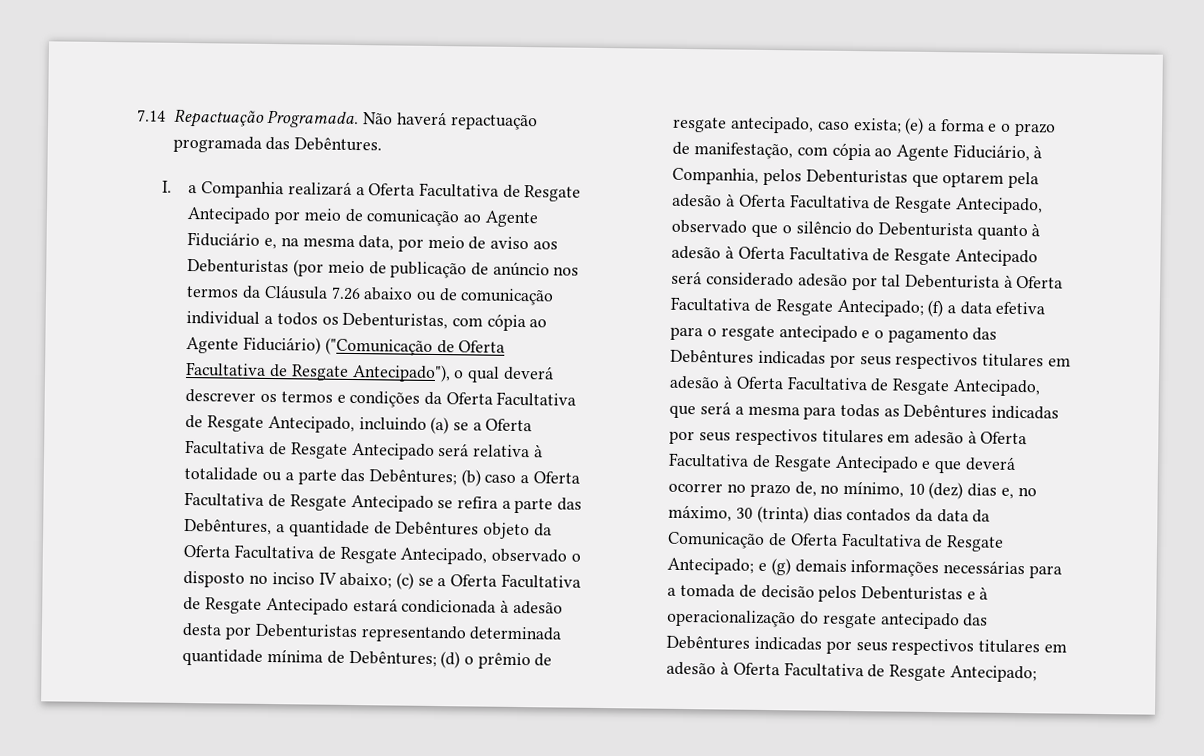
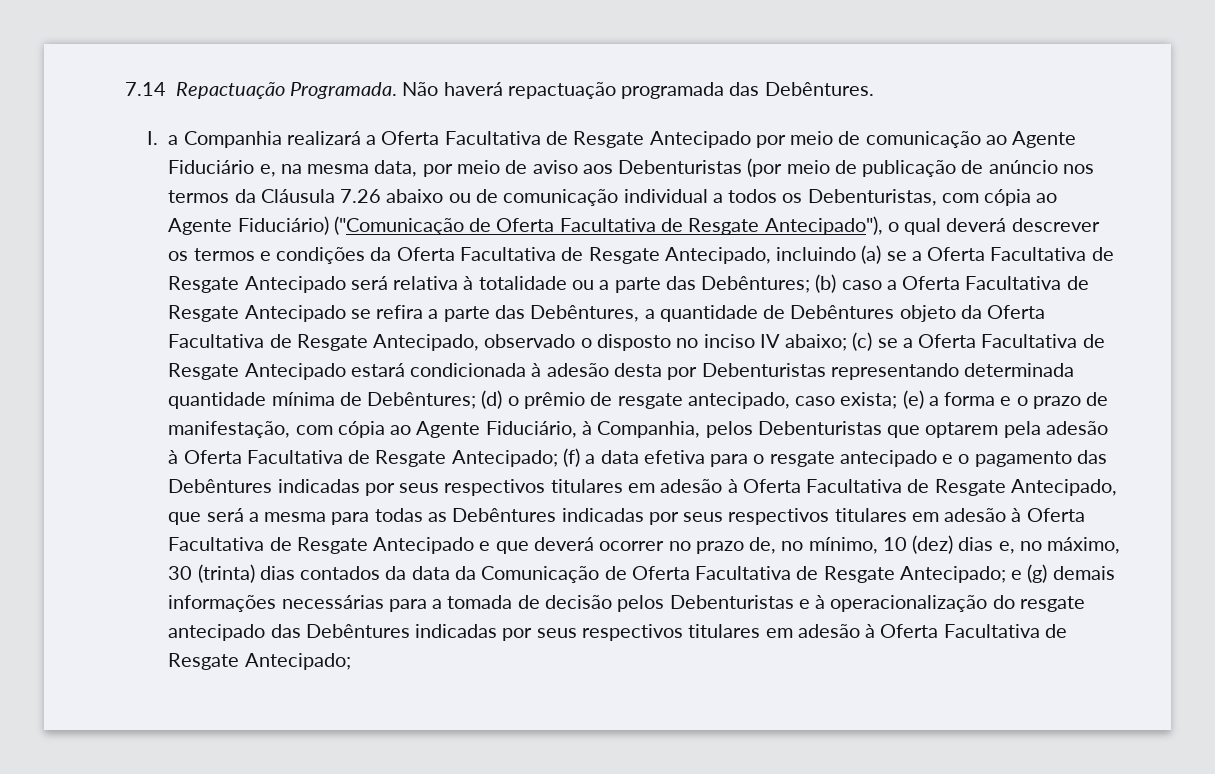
[955,197,1043,215] [671,219,1041,241] [671,245,1038,267] [671,270,1064,291] [670,296,833,316] Antecipado, observado que o silêncio do Debenturista quanto à adesão à Oferta Facultativa de Resgate Antecipado será considerado adesão por tal Debenturista à Oferta Facultativa de Resgate -> (447, 458) none

